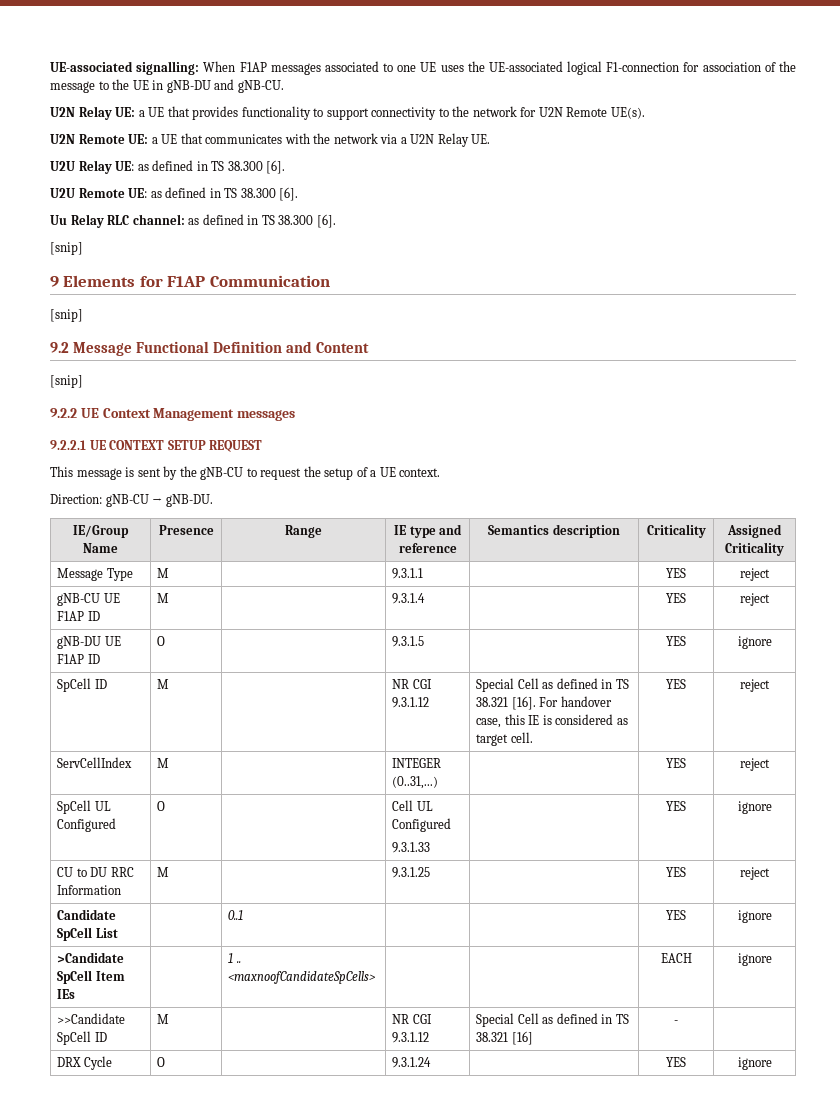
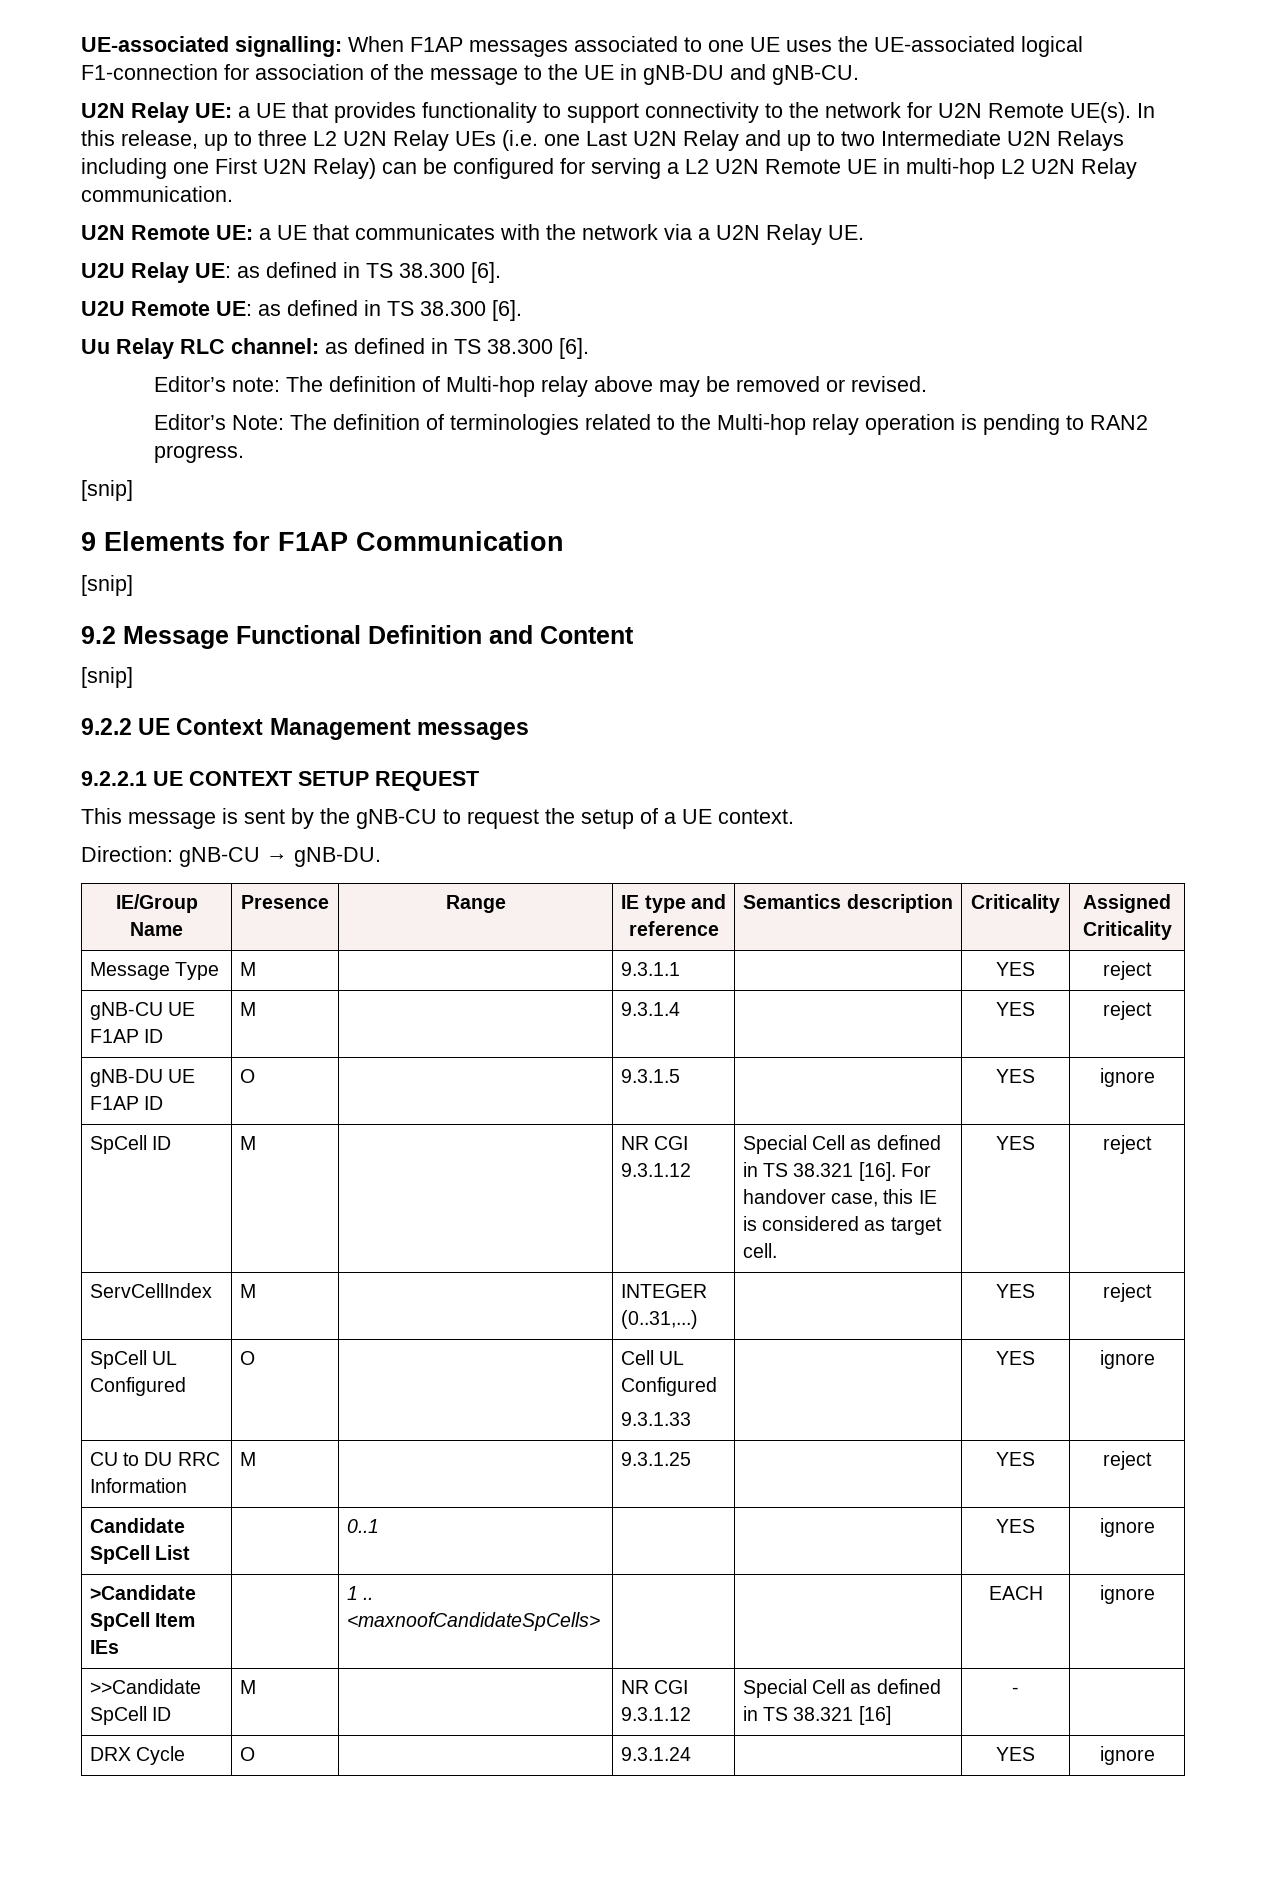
(645, 113) none -> [1137,103,1155,118] [81,130,1124,151] [81,158,1137,179] [81,186,233,202] In this release, up to three L2 U2N Relay UEs (i.e. one Last U2N Relay and up to two Intermediate U2N Relays including one First U2N Relay) can be configured for serving a L2 U2N Remote UE in multi-hop L2 U2N Relay communication.
(336, 221) none -> [153,376,927,397] [153,414,1148,435] [153,445,244,463] // Editor’s note: The definition of Multi-hop relay above may be removed or revised. // Editor’s Note: The definition of terminologies related to the Multi-hop relay operation is pending to RAN2 progress.

